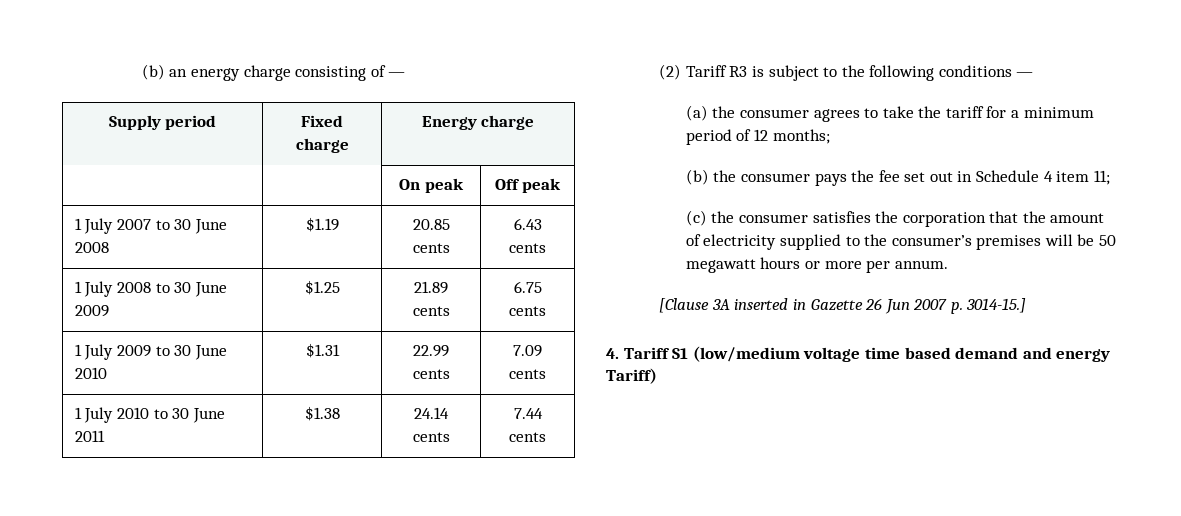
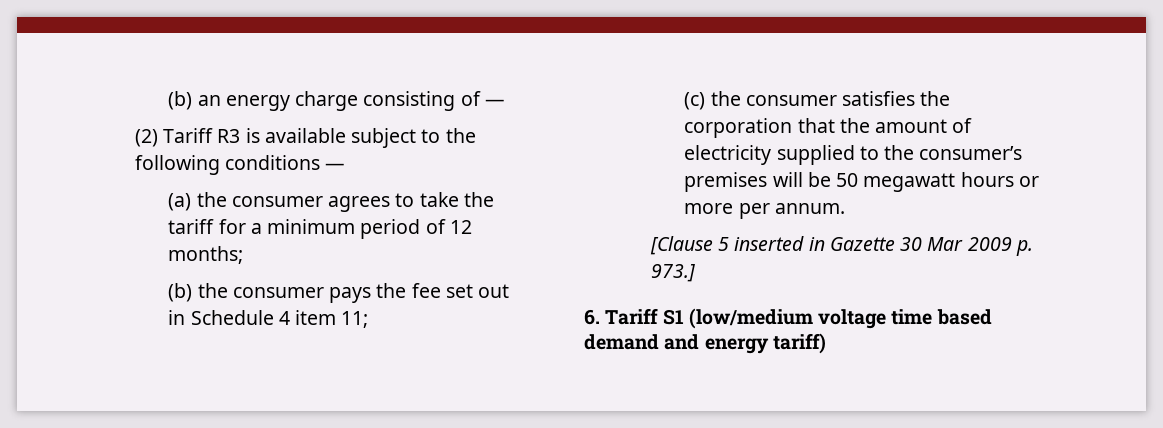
[108,115,217,130] [301,115,343,127] [295,138,349,153] [421,115,535,130] [399,178,464,193] [494,178,562,193] [74,218,227,234] [74,242,109,253] [305,217,339,232] [412,219,450,230] [412,243,450,253] [513,218,542,230] [509,243,546,253] [74,281,227,297] [74,305,109,317] [304,280,340,295] [414,281,448,294] [412,306,450,316] [513,281,542,293] [509,306,546,316] [74,344,227,360] [74,367,107,379] [305,343,340,358] [413,345,449,357] [412,369,450,379] [513,345,542,357] [509,369,546,379] [74,407,225,423] [74,430,105,442] [304,406,340,421] [414,407,449,419] [412,432,450,442] [513,408,543,419] [509,432,546,442] // Supply period | Fixed charge | Energy charge // | | On peak | Off peak // 1 July 2007 to 30 June 2008 | $1.19 | 20.85 cents | 6.43 cents // 1 July 2008 to 30 June 2009 | $1.25 | 21.89 cents | 6.75 cents // 1 July 2009 to 30 June 2010 | $1.31 | 22.99 cents | 7.09 cents // 1 July 2010 to 30 June 2011 | $1.38 | 24.14 cents | 7.44 cents -> (505, 102) none
(764, 71) none -> [264,128,346,143] available
[711,299,730,310] 3A -> [718,237,730,251] 5
[865,298,1027,314] [606,348,619,359] 26 Jun 2007 p. 3014-15.] // 4. -> [900,237,1033,256] [650,264,695,282] [584,309,600,325] 30 Mar 2009 p. 973.] // 6.
[606,368,657,384] Tariff) -> [772,333,826,354] tariff)

